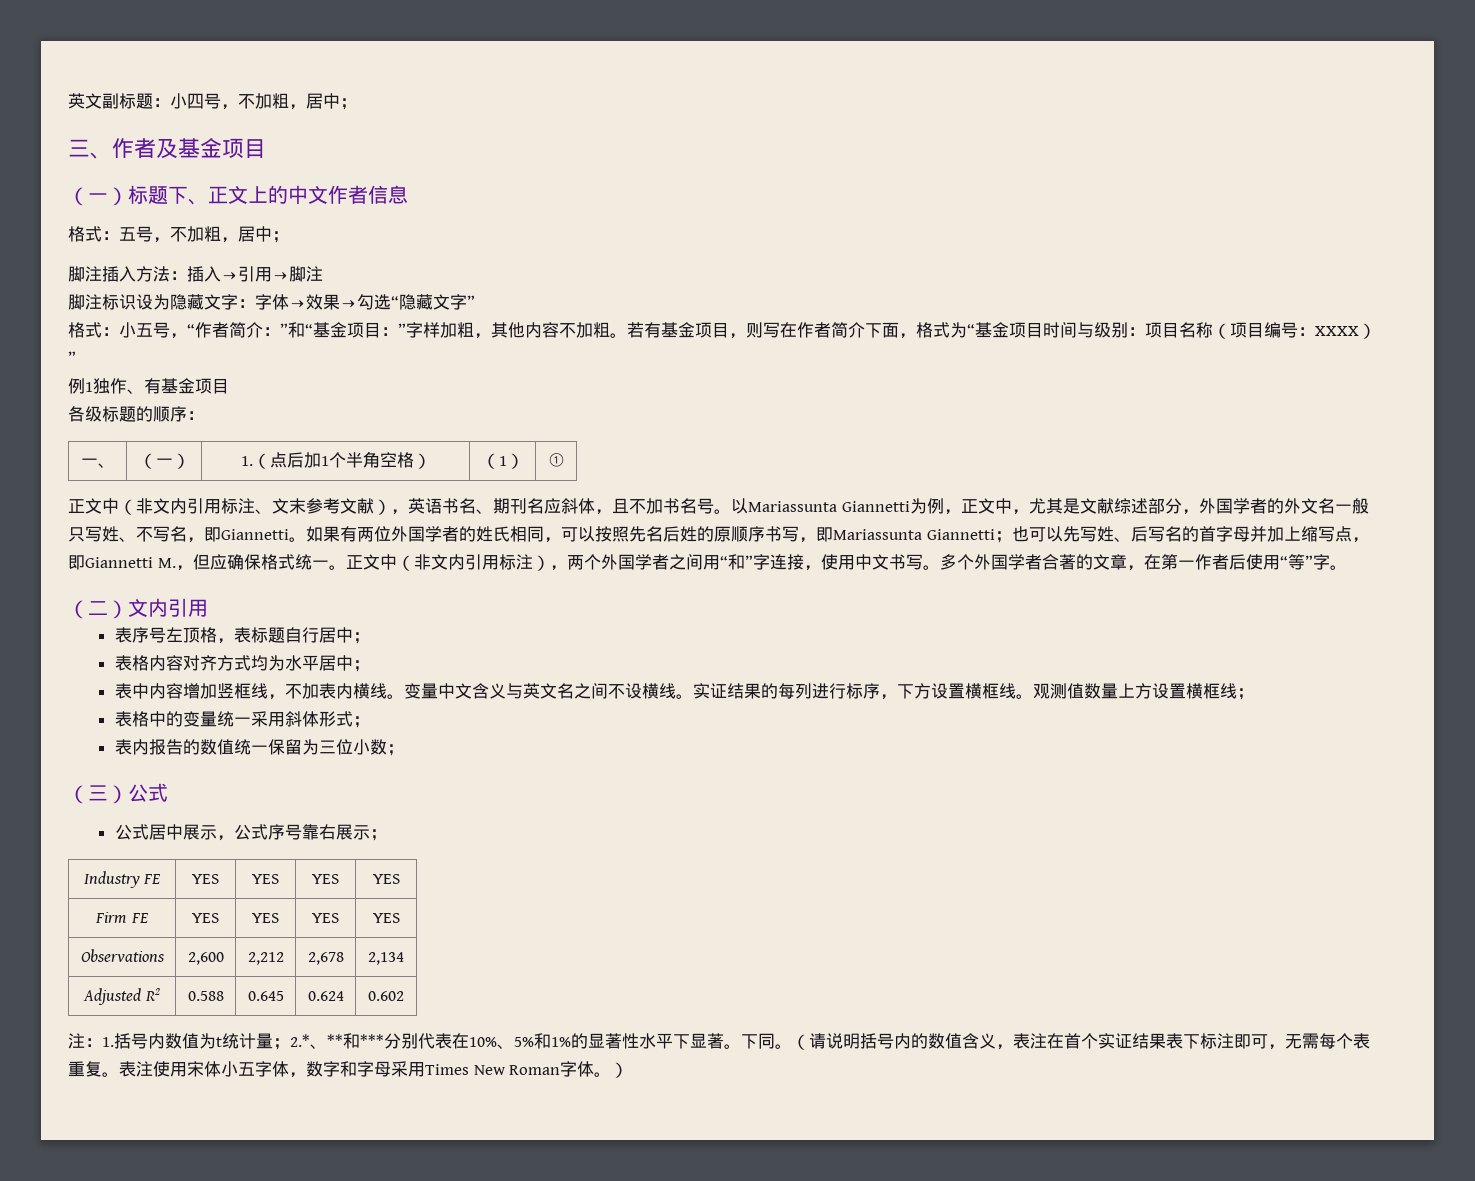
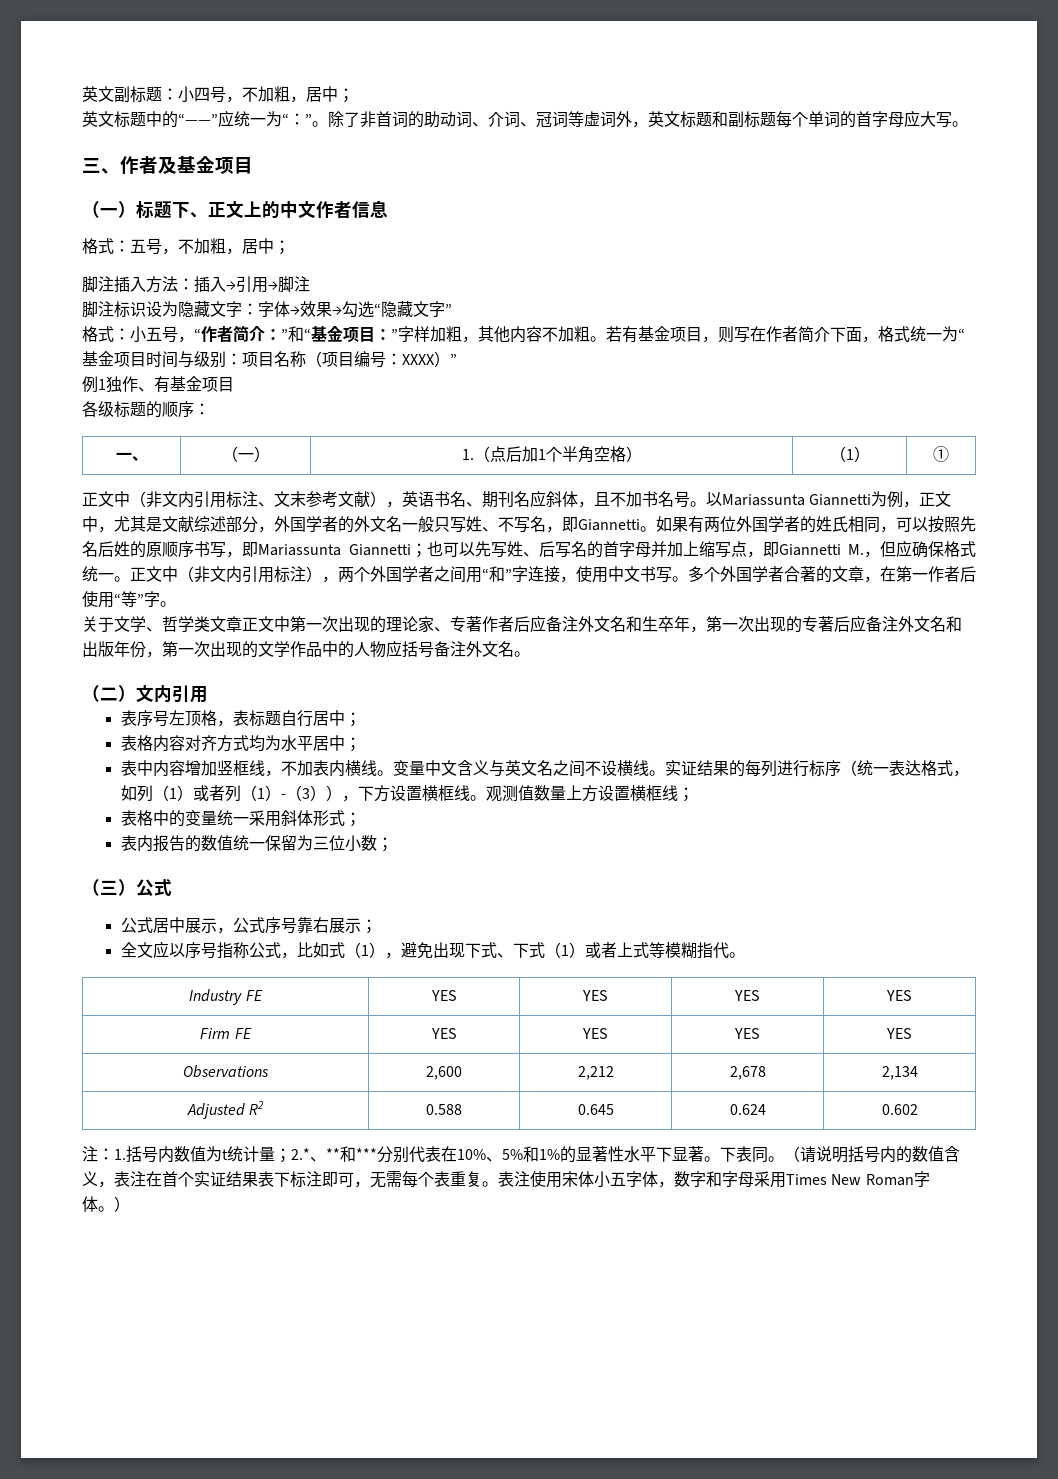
(357, 104) none -> [82,110,968,128] // 英文标题中的“——”应统一为“：”。除了非首词的助动词、介词、冠词等虚词外，英文标题和副标题每个单词的首字母应大写。
(950, 330) none -> [910,326,942,342] 统一
(1347, 567) none -> [82,615,962,633] [82,640,530,658] // 关于文学、哲学类文章正文中第一次出现的理论家、专著作者后应备注外文名和生卒年，第一次出现的专著后应备注外文名和出版年份，第一次出现的文学作品中的人物应括号备注外文名。
(880, 691) none -> [840,760,969,777] [120,785,342,802] （统一表达格式，如列（1）或者列（1）-（3））
(387, 835) none -> [120,941,745,959] // 全文应以序号指称公式，比如式（1），避免出现下式、下式（1）或者上式等模糊指代。
(758, 1041) none -> [736,1146,752,1162] 表

